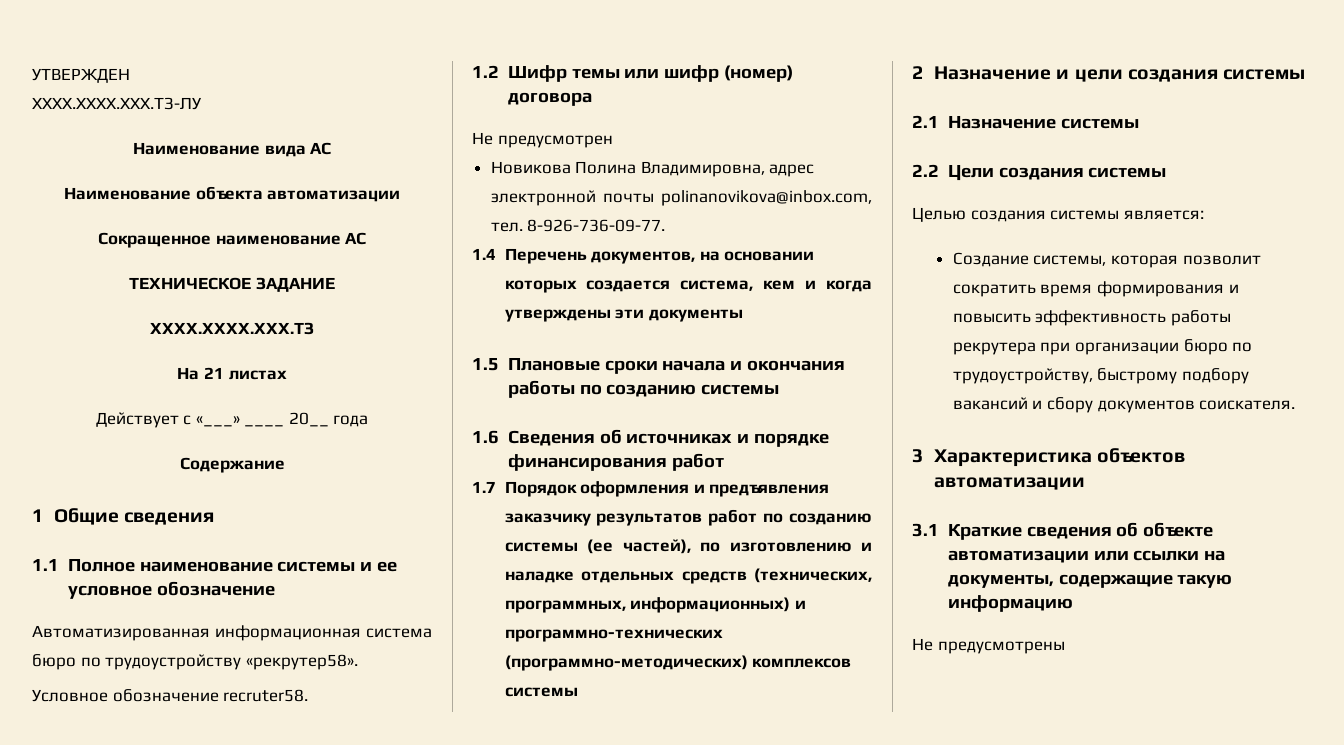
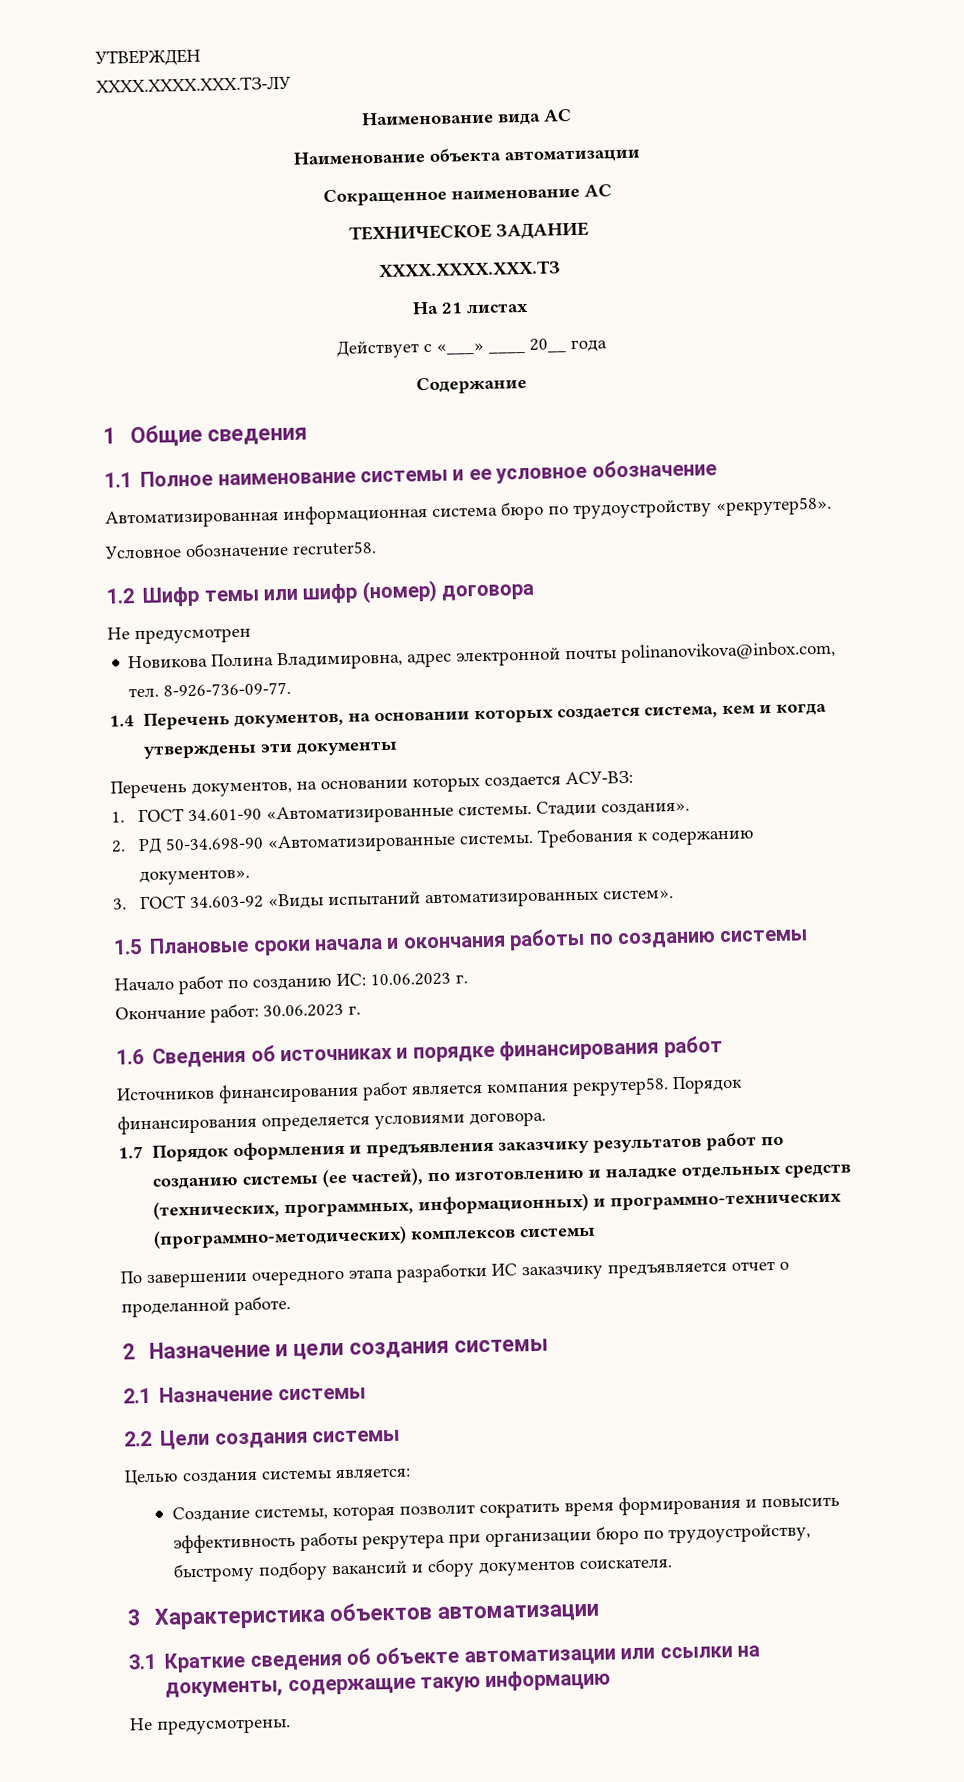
(743, 315) none -> [110,770,633,799] [111,800,690,825] [111,827,755,855] [138,868,250,886] [113,889,674,910] // Перечень документов, на основании которых создается АСУ-ВЗ: // 1. ГОСТ 34.601-90 «Автоматизированные системы. Стадии создания». // 2. РД 50-34.698-90 «Автоматизированные системы. Требования к содержанию документов». // 3. ГОСТ 34.603-92 «Виды испытаний автоматизированных систем».
(780, 389) none -> [114,972,468,995] [115,1003,361,1023] // Начало работ по созданию ИС: 10.06.2023 г. // Окончание работ: 30.06.2023 г.
(724, 462) none -> [116,1075,743,1104] [117,1111,546,1135] // Источников финансирования работ является компания рекрутер58. Порядок финансирования определяется условиями договора.
(578, 692) none -> [120,1261,789,1288] [121,1296,291,1318] // По завершении очередного этапа разработки ИС заказчику предъявляется отчет о проделанной работе.
[937,641,1065,654] предусмотрены -> [157,1718,291,1735] предусмотрены.

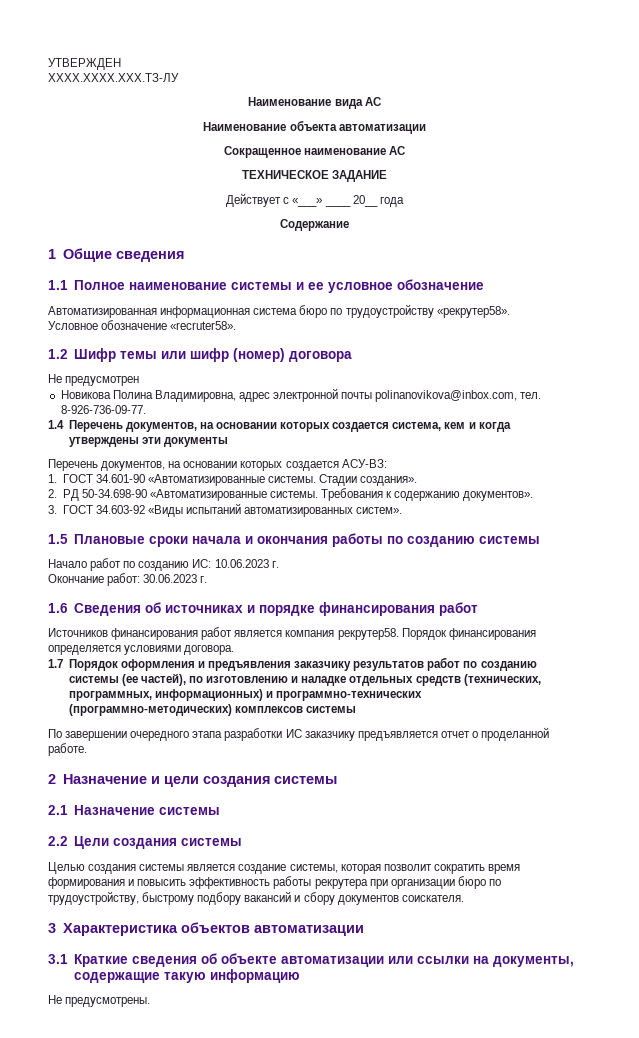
[378,260,561,278] [412,301,529,315] // ХХХХ.ХХХХ.ХХХ.ТЗ // На 21 листах -> (388, 176) none
[292,541,377,556] recruter58. -> [170,321,237,330] «recruter58».
[335,1467,411,1479] [171,1505,250,1523] является: // Создание -> [187,864,287,874] является создание

